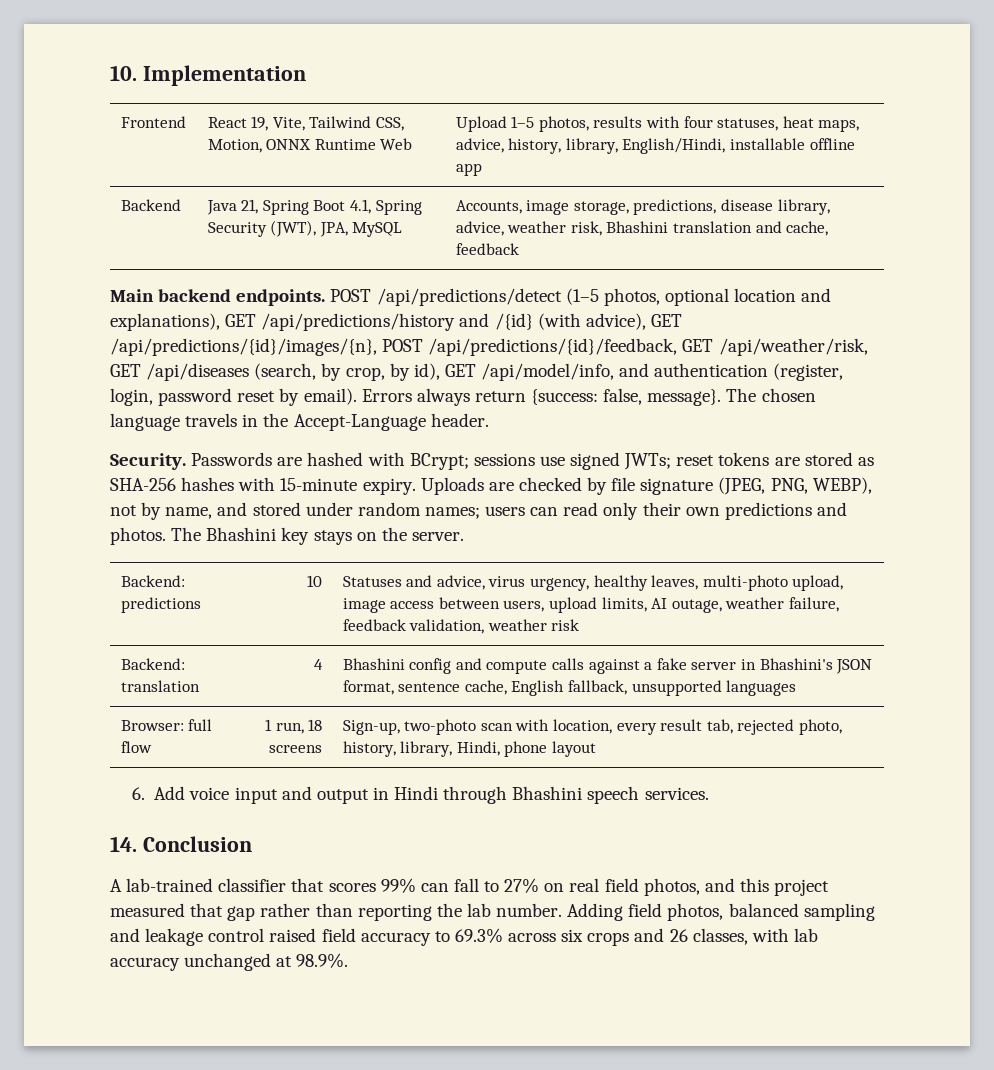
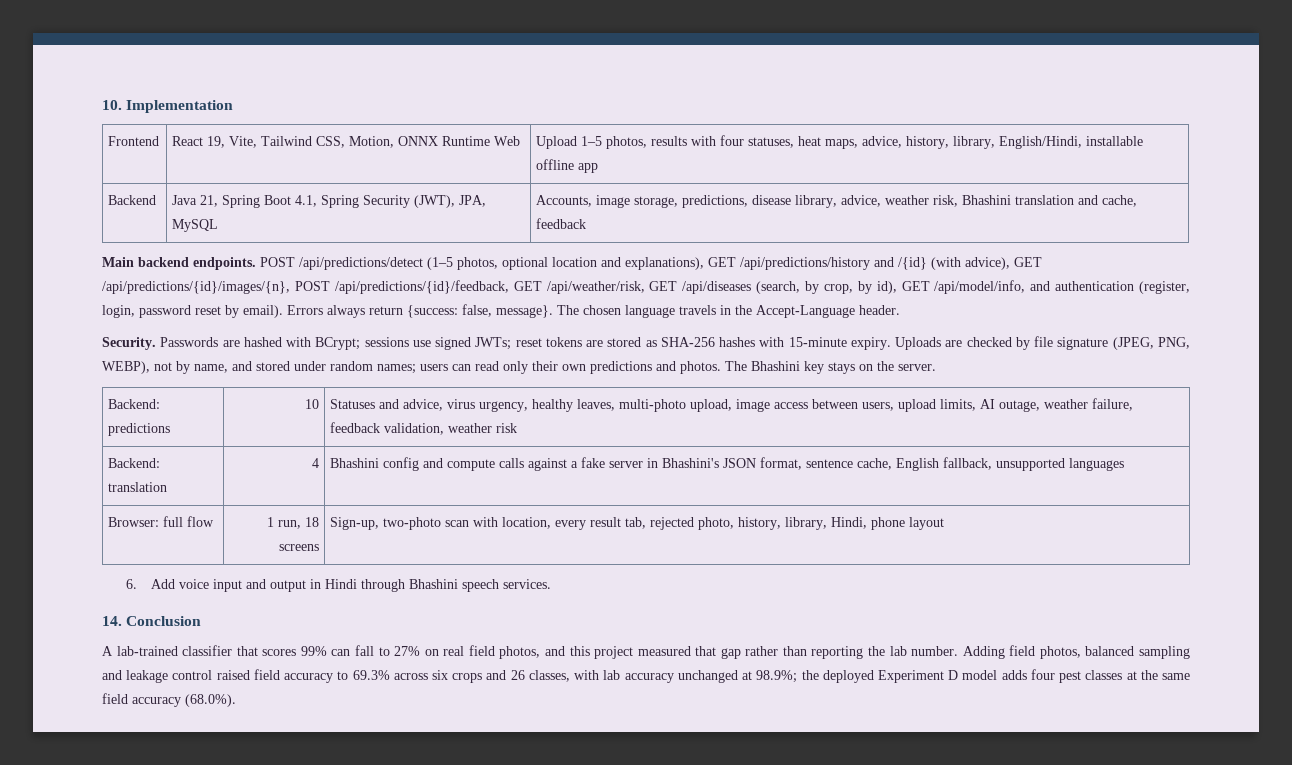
[296,953,349,968] 98.9%. -> [756,669,1191,683] [102,693,236,707] 98.9%; the deployed Experiment D model adds four pest classes at the same field accuracy (68.0%).

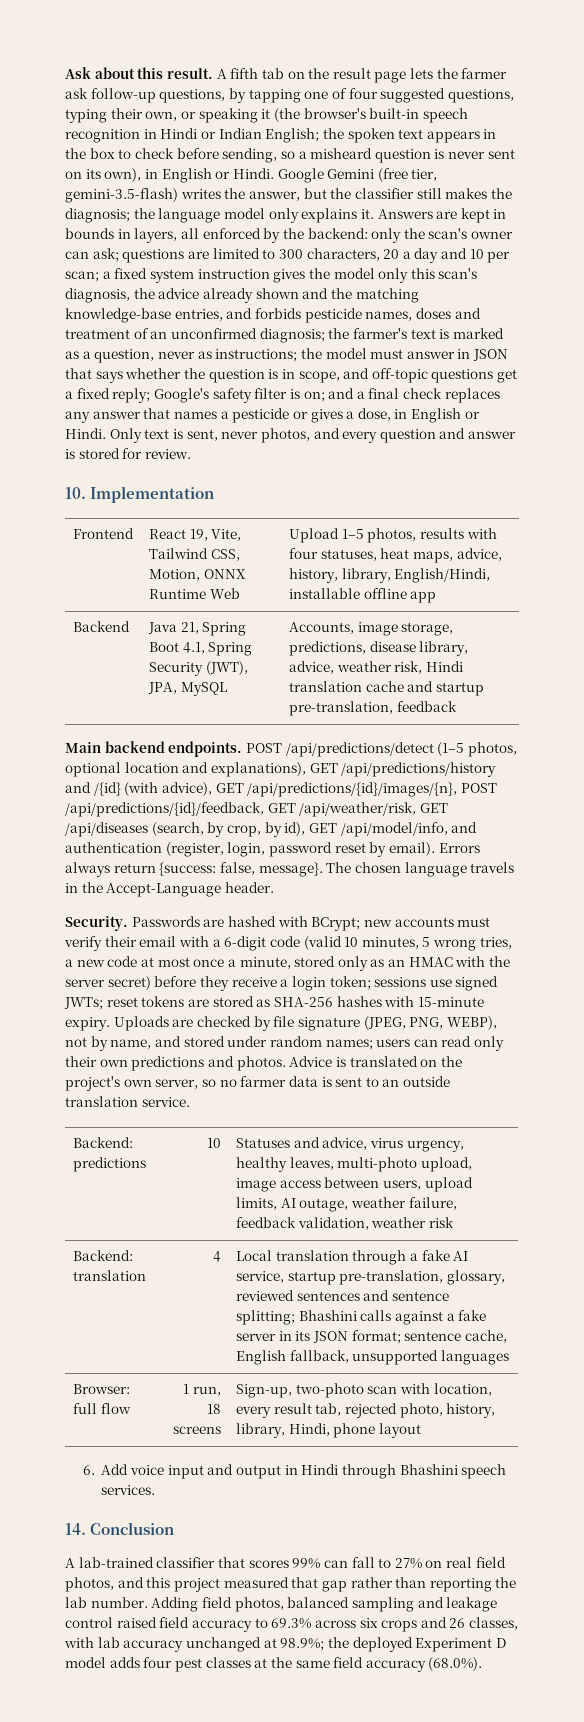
(102, 105) none -> [65,67,508,83] [65,88,514,103] [65,108,468,123] [65,128,497,143] [65,148,515,163] [65,168,438,183] [65,188,512,203] [65,208,507,223] [65,228,514,243] [65,248,511,263] [65,268,478,283] [65,288,419,303] [65,308,481,323] [65,328,504,343] [65,348,509,363] [65,368,518,383] [65,388,500,403] [65,408,480,423] [65,428,517,443] [65,448,191,459] Ask about this result. A fifth tab on the result page lets the farmer ask follow-up questions, by tapping one of four suggested questions, typing their own, or speaking it (the browser's built-in speech recognition in Hindi or Indian English; the spoken text appears in the box to check before sending, so a misheard question is never sent on its own), in English or Hindi. Google Gemini (free tier, gemini-3.5-flash) writes the answer, but the classifier still makes the diagnosis; the language model only explains it. Answers are kept in bounds in layers, all enforced by the backend: only the scan's owner can ask; questions are limited to 300 characters, 20 a day and 10 per scan; a fixed system instruction gives the model only this scan's diagnosis, the advice already shown and the matching knowledge-base entries, and forbids pesticide names, doses and treatment of an unconfirmed diagnosis; the farmer's text is marked as a question, never as instructions; the model must answer in JSON that says whether the question is in scope, and off-topic questions get a fixed reply; Google's safety filter is on; and a final check replaces any answer that names a pesticide or gives a dose, in English or Hindi. Only text is sent, never photos, and every question and answer is stored for review. //
[962,195,1138,207] Bhashini translation and cache, -> [425,661,463,672] [288,681,484,696] [288,701,393,716] Hindi translation cache and startup pre-translation,
(361, 343) none -> [363,917,491,927] [64,936,512,951] [65,956,511,971] [65,976,371,991] new accounts must verify their email with a 6-digit code (valid 10 minutes, 5 wrong tries, a new code at most once a minute, stored only as an HMAC with the server secret) before they receive a login token;
[725,361,936,374] The Bhashini key stays on the server. -> [289,1056,462,1067] [65,1076,451,1091] [65,1096,190,1107] Advice is translated on the project's own server, so no farmer data is sent to an outside translation service.
[330,457,496,471] Bhashini config and compute -> [235,1250,469,1265] [235,1270,505,1285] [235,1290,449,1301] [235,1310,357,1325] Local translation through a fake AI service, startup pre-translation, glossary, reviewed sentences and sentence splitting; Bhashini
[662,457,803,470] Bhashini's JSON format, -> [295,1330,401,1344] its JSON format;

